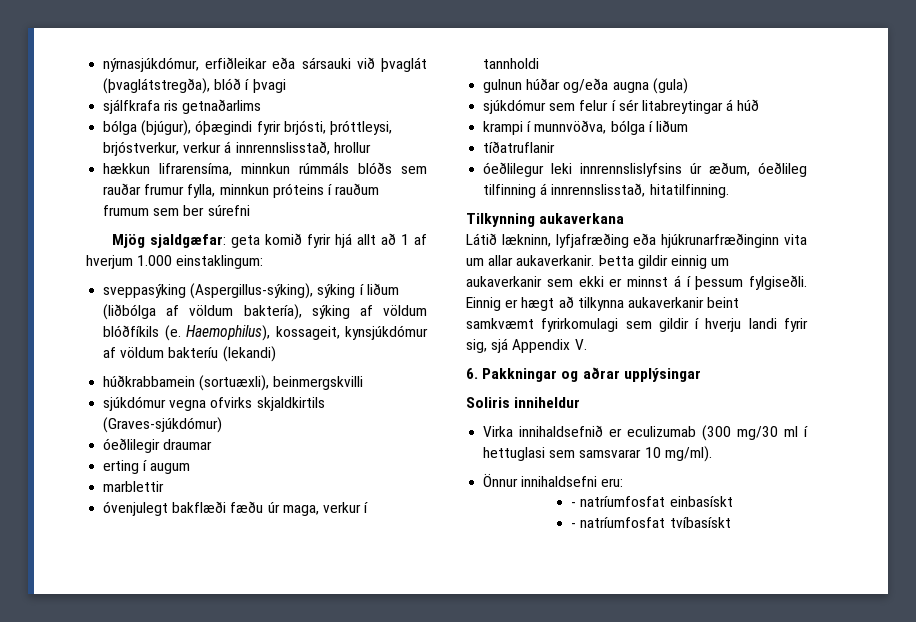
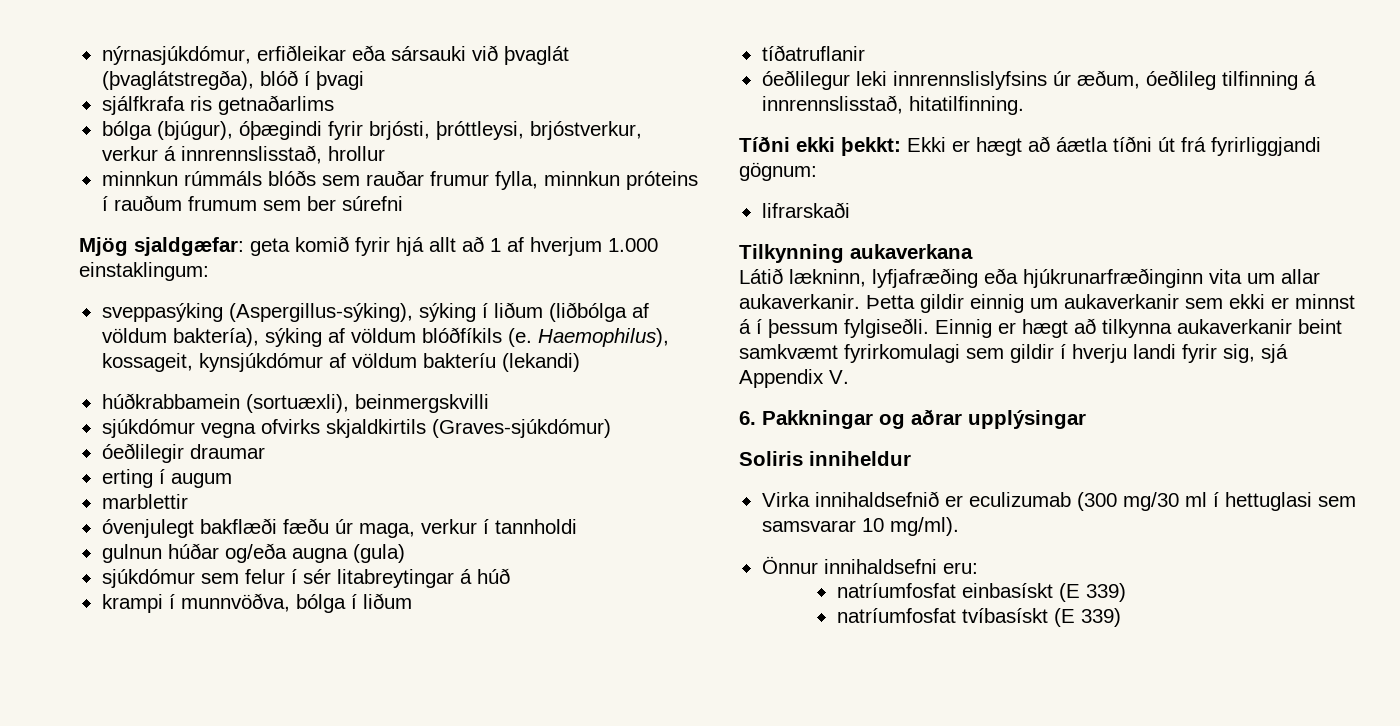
[103,163,233,176] hækkun lifrarensíma, -> (385, 153) none
(729, 191) none -> [739,136,1321,156] [739,162,817,181] [761,202,850,218] // Tíðni ekki þekkt: Ekki er hægt að áætla tíðni út frá fyrirliggjandi gögnum: // lifrarskaði
[571,502,577,507] - -> (978, 568) none
[571,517,731,528] // - natríumfosfat tvíbasískt -> [1058,583,1126,602] [836,608,1121,627] (E 339) // natríumfosfat tvíbasískt (E 339)

